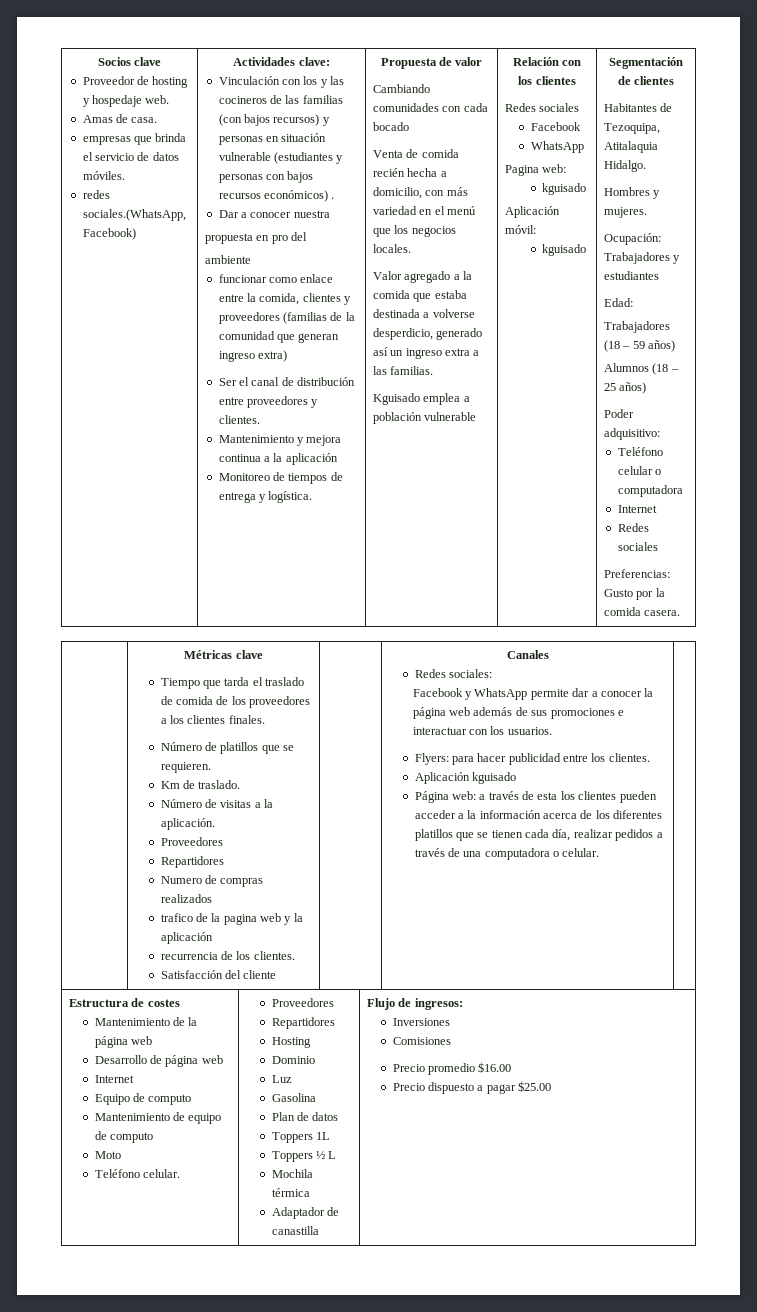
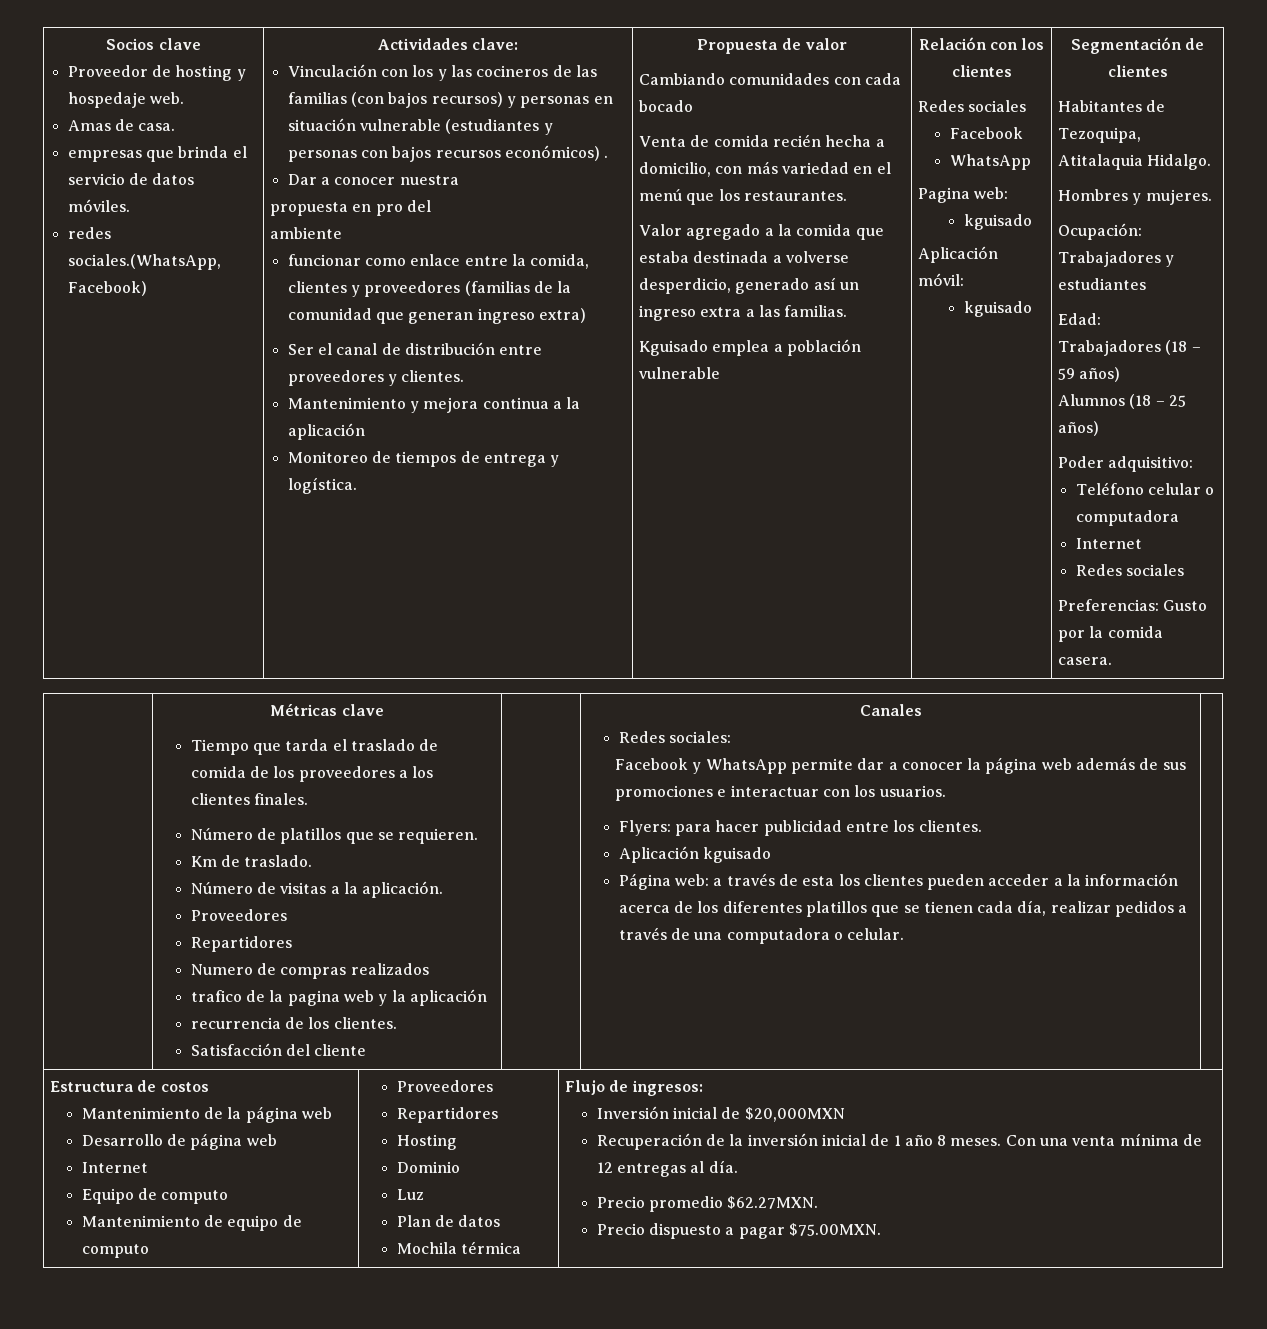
[411,226,456,237] [372,244,411,253] negocios locales. -> [744,191,848,201] restaurantes.
[147,999,180,1007] costes -> [160,1082,209,1092] costos
[94,1151,121,1159] [94,1169,180,1178] // Moto // Teléfono celular. -> (149, 1251) none
[271,1093,316,1102] // Gasolina -> (424, 1194) none
[271,1132,330,1143] [271,1151,337,1162] // Toppers 1L // Toppers ½ L -> (501, 1221) none
[271,1207,339,1219] [271,1226,319,1235] // Adaptador de canastilla -> (521, 1247) none
[392,1018,450,1026] [392,1037,451,1045] Inversiones // Comisiones -> [596,1106,845,1122] [596,1133,1203,1150] [596,1160,738,1177] Inversión inicial de $20,000MXN // Recuperación de la inversión inicial de 1 año 8 meses. Con una venta mínima de 12 entregas al día.
[478,1062,512,1073] $16.00 -> [727,1196,819,1209] $62.27MXN.
[518,1081,552,1092] $25.00 -> [788,1223,881,1236] $75.00MXN.

